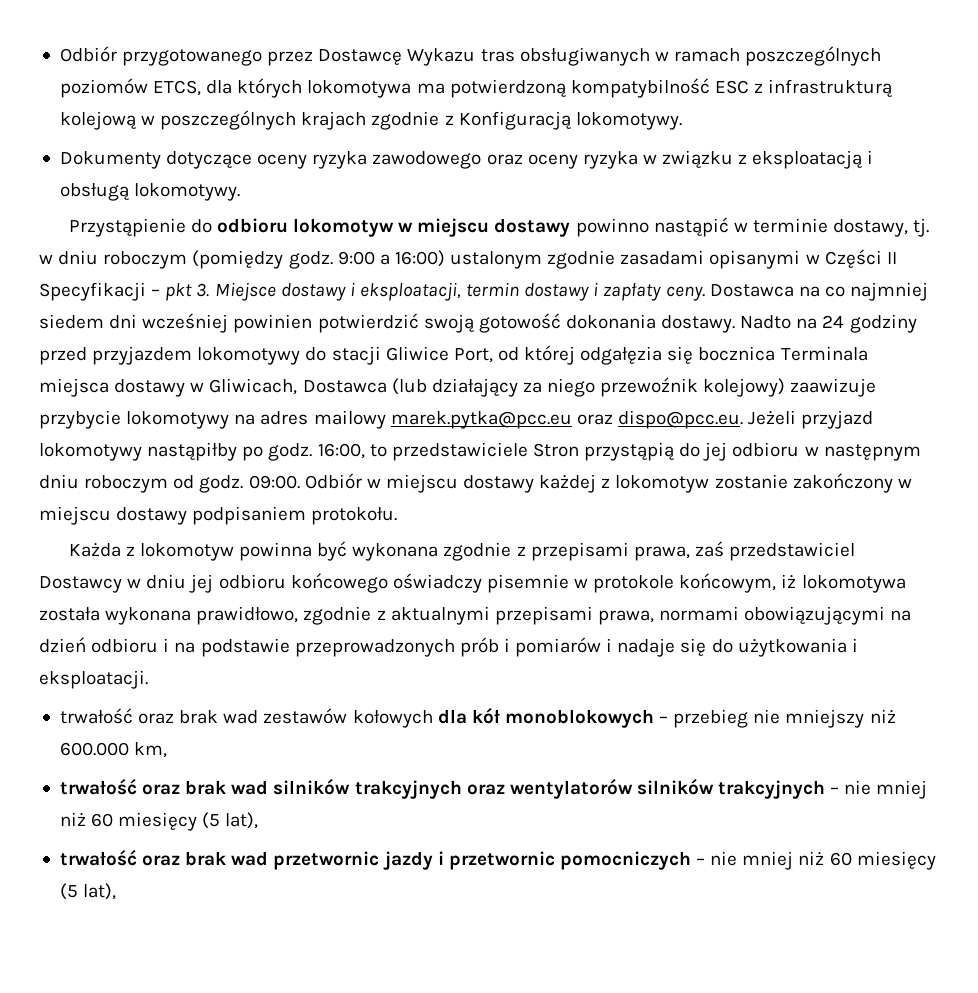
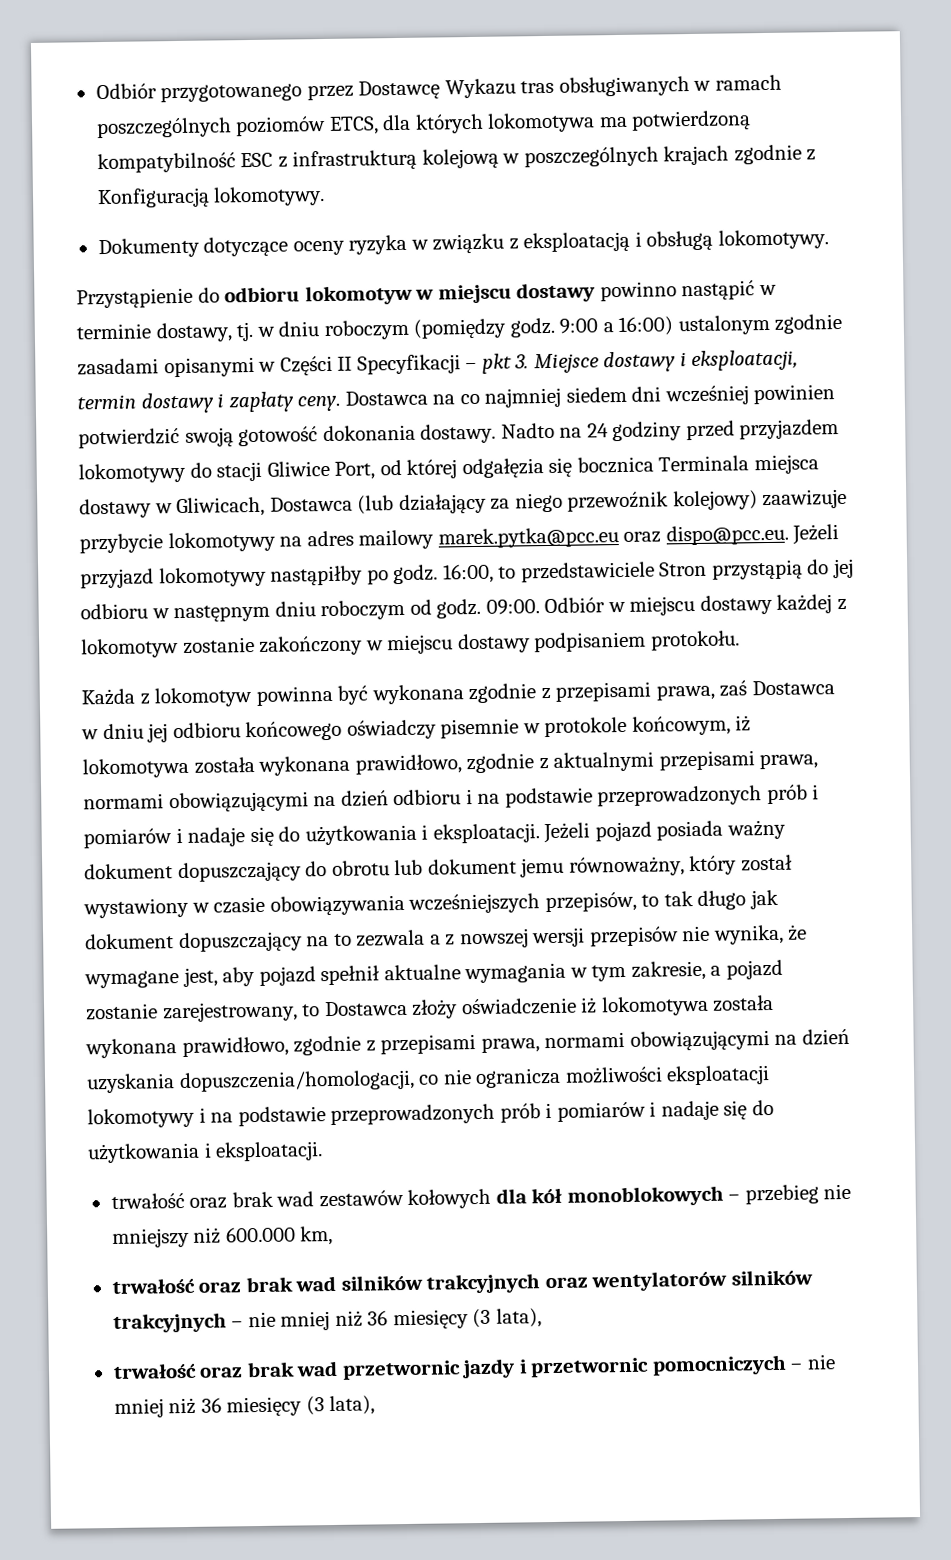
[372,151,638,169] zawodowego oraz oceny ryzyka -> (408, 244) none
[729,542,856,561] [39,576,122,593] przedstawiciel Dostawcy -> [751,680,835,696] Dostawca
(148, 679) none -> [543,819,786,844] [84,854,793,883] [83,889,779,919] [85,924,808,953] [84,959,783,989] [86,994,775,1023] [85,1028,850,1059] [86,1065,771,1094] [87,1099,774,1129] [87,1141,324,1164] Jeżeli pojazd posiada ważny dokument dopuszczający do obrotu lub dokument jemu równoważny, który został wystawiony w czasie obowiązywania wcześniejszych przepisów, to tak długo jak dokument dopuszczający na to zezwala a z nowszej wersji przepisów nie wynika, że wymagane jest, aby pojazd spełnił aktualne wymagania w tym zakresie, a pojazd zostanie zarejestrowany, to Dostawca złoży oświadczenie iż lokomotywa została wykonana prawidłowo, zgodnie z przepisami prawa, normami obowiązującymi na dzień uzyskania dopuszczenia/homologacji, co nie ogranicza możliwości eksploatacji lokomotywy i na podstawie przeprowadzonych prób i pomiarów i nadaje się do użytkowania i eksploatacji.
[91,812,259,831] 60 miesięcy (5 lat), -> [367,1308,542,1330] 36 miesięcy (3 lata),
[829,851,936,870] [59,883,117,900] 60 miesięcy (5 lat), -> [200,1395,376,1417] 36 miesięcy (3 lata),

